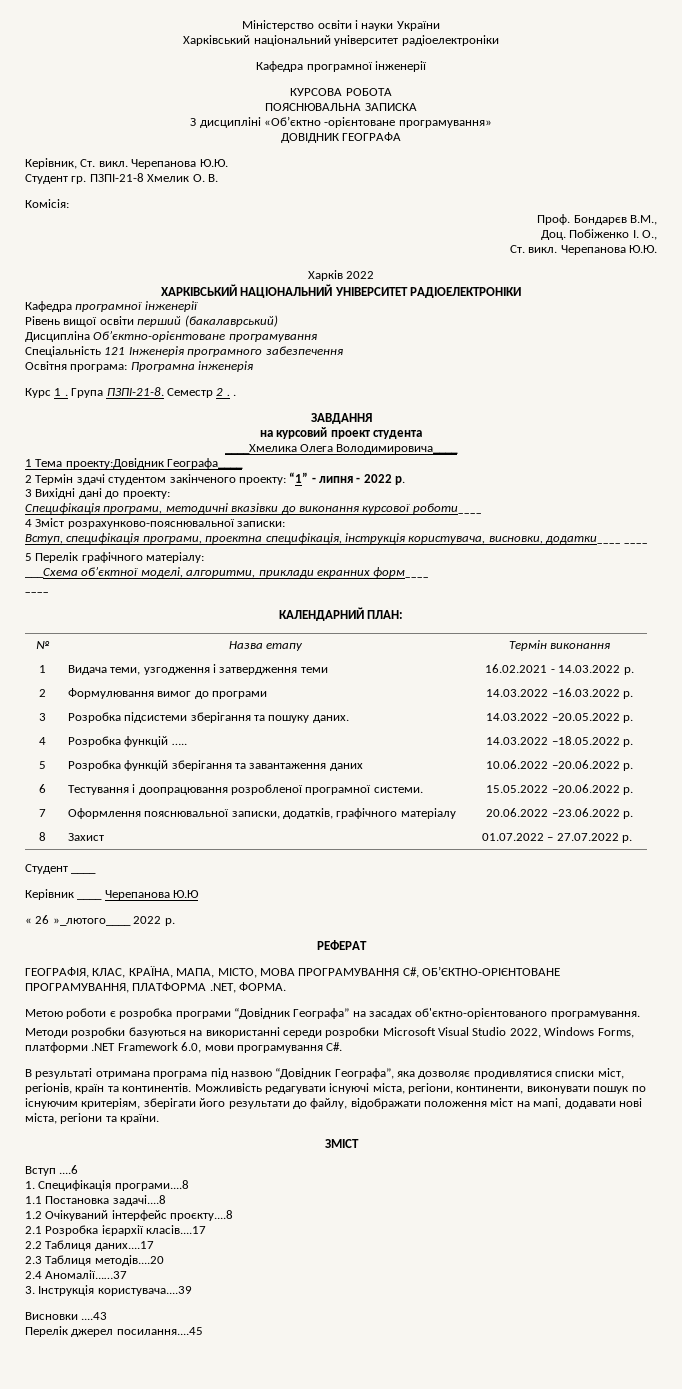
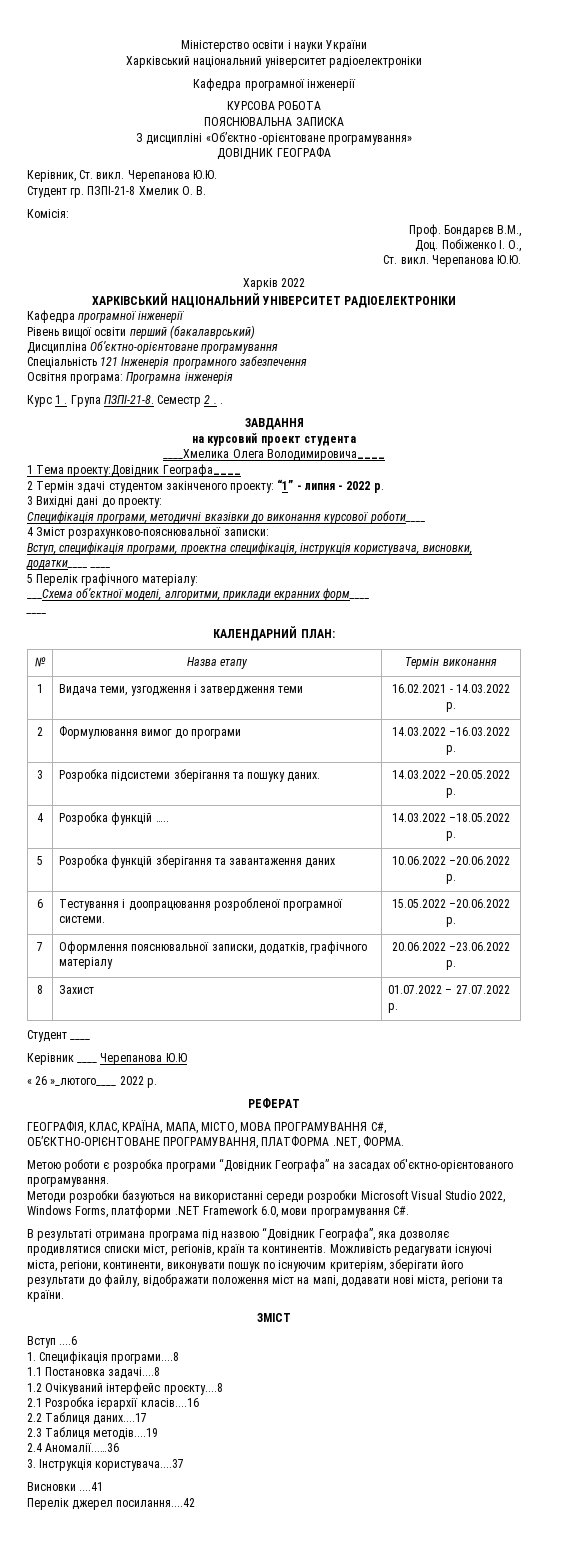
[146,1225,207,1234] класів....17 -> [140,1398,199,1407] класів....16
[94,1255,164,1266] методів....20 -> [93,1428,159,1440] методів....19
[45,1270,128,1279] Аномалії...…37 -> [45,1443,120,1452] Аномалії...…36
[97,1286,192,1296] користувача....39 -> [95,1459,185,1471] користувача....37
[81,1312,108,1320] ....43 -> [79,1482,104,1491] ....41
[116,1327,203,1335] посилання....45 -> [116,1498,196,1507] посилання....42

